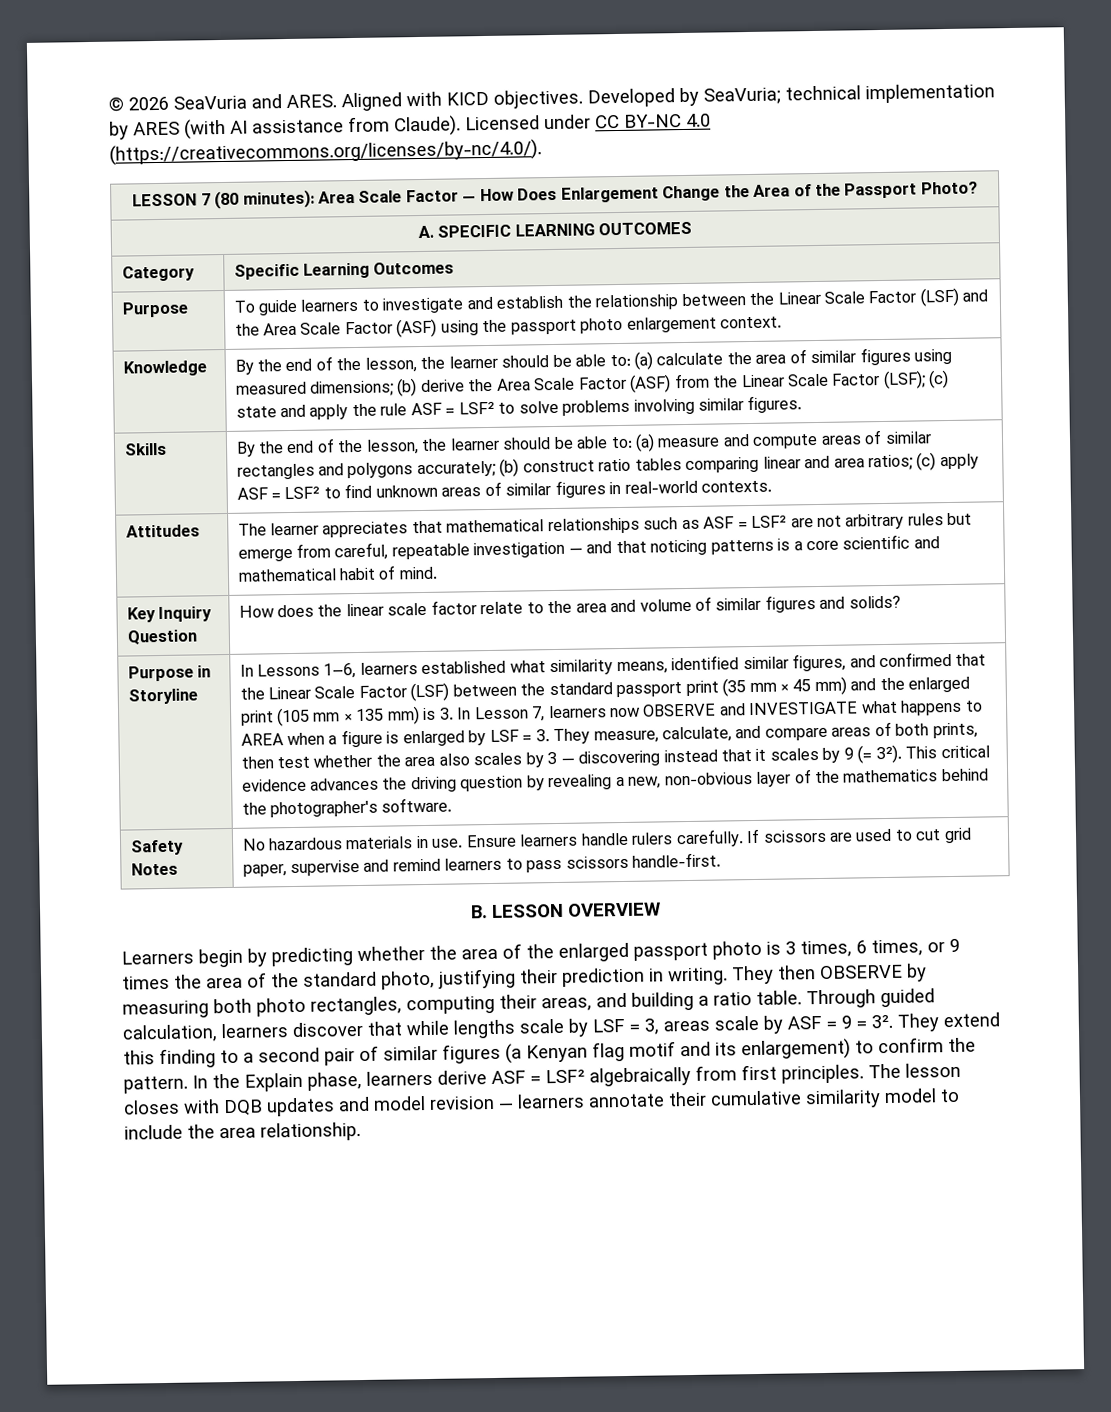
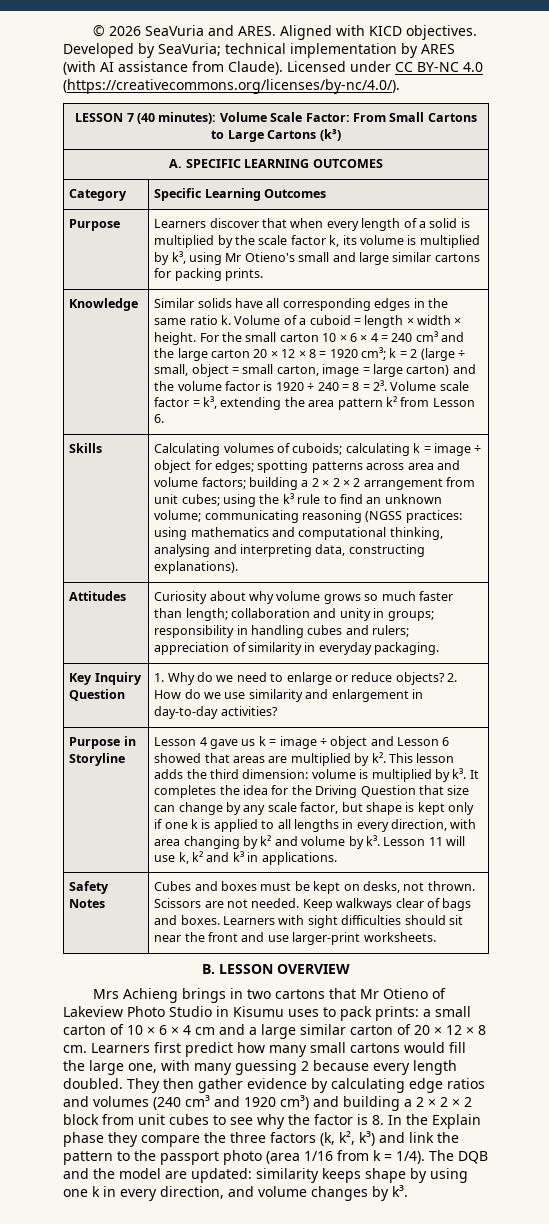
[214,181,978,210] (80 minutes): Area Scale Factor — How Does Enlargement Change the Area of the Passport Photo? -> [137,112,477,124] [211,128,341,142] (40 minutes): Volume Scale Factor: From Small Cartons to Large Cartons (k³)
[233,287,989,316] [234,316,783,338] [122,360,207,377] [234,347,953,375] [235,369,950,397] [235,395,803,420] [123,442,167,456] [235,430,932,457] [236,452,979,480] [236,480,772,500] [125,524,200,538] [237,512,973,538] [237,534,940,562] [237,565,438,582] [126,606,212,623] [126,629,198,645] [238,595,901,618] [127,665,211,682] [127,688,198,705] [239,651,987,679] [239,676,971,702] [240,699,983,727] [240,721,978,748] [240,744,990,769] [241,768,989,793] [241,797,453,818] [129,839,184,856] [130,862,178,876] [241,827,972,851] [242,852,722,877] [471,902,661,919] [121,938,960,968] [122,963,927,990] [122,988,935,1019] [122,1012,1000,1043] [123,1037,976,1069] [123,1062,961,1094] [123,1088,960,1117] [124,1122,361,1142] To guide learners to investigate and establish the relationship between the Linear Scale Factor (LSF) and the Area Scale Factor (ASF) using the passport photo enlargement context. // Knowledge | By the end of the lesson, the learner should be able to: (a) calculate the area of similar figures using measured dimensions; (b) derive the Area Scale Factor (ASF) from the Linear Scale Factor (LSF); (c) state and apply the rule ASF = LSF² to solve problems involving similar figures. // Skills | By the end of the lesson, the learner should be able to: (a) measure and compute areas of similar rectangles and polygons accurately; (b) construct ratio tables comparing linear and area ratios; (c) apply ASF = LSF² to find unknown areas of similar figures in real-world contexts. // Attitudes | The learner appreciates that mathematical relationships such as ASF = LSF² are not arbitrary rules but emerge from careful, repeatable investigation — and that noticing patterns is a core scientific and mathematical habit of mind. // Key Inquiry Question | How does the linear scale factor relate to the area and volume of similar figures and solids? // Purpose in Storyline | In Lessons 1–6, learners established what similarity means, identified similar figures, and confirmed that the Linear Scale Factor (LSF) between the standard passport print (35 mm × 45 mm) and the enlarged print (105 mm × 135 mm) is 3. In Lesson 7, learners now OBSERVE and INVESTIGATE what happens to AREA when a figure is enlarged by LSF = 3. They measure, calculate, and compare areas of both prints, then test whether the area also scales by 3 — discovering instead that it scales by 9 (= 3²). This critical evidence advances the driving question by revealing a new, non-obvious layer of the mathematics behind the photographer's software. // Safety Notes | No hazardous materials in use. Ensure learners handle rulers carefully. If scissors are used to cut grid paper, supervise and remind learners to pass scissors handle-first. // B. LESSON OVERVIEW // Learners begin by predicting whether the area of the enlarged passport photo is 3 times, 6 times, or 9 times the area of the standard photo, justifying their prediction in writing. They then OBSERVE by measuring both photo rectangles, computing their areas, and building a ratio table. Through guided calculation, learners discover that while lengths scale by LSF = 3, areas scale by ASF = 9 = 3². They extend this finding to a second pair of similar figures (a Kenyan flag motif and its enlargement) to confirm the pattern. In the Explain phase, learners derive ASF = LSF² algebraically from first principles. The lesson closes with DQB updates and model revision — learners annotate their cumulative similarity model to include the area relationship. -> [154,218,470,231] [154,235,480,248] [154,251,480,265] [154,268,264,281] [69,298,139,311] [154,298,448,311] [154,315,462,328] [154,331,465,345] [154,347,465,361] [154,364,476,377] [154,380,469,391] [154,396,475,410] [154,414,165,423] [69,443,103,453] [154,443,482,456] [154,460,460,473] [154,477,476,490] [154,493,442,507] [154,510,462,523] [154,527,443,540] [154,544,425,557] [154,561,239,574] [69,591,127,601] [154,591,453,604] [154,608,434,621] [154,625,410,638] [154,642,440,655] [69,672,142,685] [69,689,126,701] [154,672,458,685] [154,689,423,702] [154,706,278,719] [69,736,136,749] [69,753,126,766] [154,736,450,749] [154,752,455,766] [154,768,479,782] [154,785,470,798] [154,802,475,815] [154,819,477,832] [154,835,466,849] [154,851,337,865] [69,881,110,894] [69,899,106,908] [154,881,475,894] [154,898,472,911] [154,915,463,928] [154,932,436,945] [202,964,350,974] [93,988,447,1003] [63,1006,471,1021] [63,1024,486,1039] [63,1042,466,1057] [63,1060,457,1075] [63,1078,485,1093] [63,1095,472,1111] [63,1114,481,1129] [63,1131,459,1147] [63,1150,488,1165] [63,1168,468,1183] [63,1185,408,1201] Learners discover that when every length of a solid is multiplied by the scale factor k, its volume is multiplied by k³, using Mr Otieno's small and large similar cartons for packing prints. // Knowledge | Similar solids have all corresponding edges in the same ratio k. Volume of a cuboid = length × width × height. For the small carton 10 × 6 × 4 = 240 cm³ and the large carton 20 × 12 × 8 = 1920 cm³; k = 2 (large ÷ small, object = small carton, image = large carton) and the volume factor is 1920 ÷ 240 = 8 = 2³. Volume scale factor = k³, extending the area pattern k² from Lesson 6. // Skills | Calculating volumes of cuboids; calculating k = image ÷ object for edges; spotting patterns across area and volume factors; building a 2 × 2 × 2 arrangement from unit cubes; using the k³ rule to find an unknown volume; communicating reasoning (NGSS practices: using mathematics and computational thinking, analysing and interpreting data, constructing explanations). // Attitudes | Curiosity about why volume grows so much faster than length; collaboration and unity in groups; responsibility in handling cubes and rulers; appreciation of similarity in everyday packaging. // Key Inquiry Question | 1. Why do we need to enlarge or reduce objects? 2. How do we use similarity and enlargement in day-to-day activities? // Purpose in Storyline | Lesson 4 gave us k = image ÷ object and Lesson 6 showed that areas are multiplied by k². This lesson adds the third dimension: volume is multiplied by k³. It completes the idea for the Driving Question that size can change by any scale factor, but shape is kept only if one k is applied to all lengths in every direction, with area changing by k² and volume by k³. Lesson 11 will use k, k² and k³ in applications. // Safety Notes | Cubes and boxes must be kept on desks, not thrown. Scissors are not needed. Keep walkways clear of bags and boxes. Learners with sight difficulties should sit near the front and use larger-print worksheets. // B. LESSON OVERVIEW // Mrs Achieng brings in two cartons that Mr Otieno of Lakeview Photo Studio in Kisumu uses to pack prints: a small carton of 10 × 6 × 4 cm and a large similar carton of 20 × 12 × 8 cm. Learners first predict how many small cartons would fill the large one, with many guessing 2 because every length doubled. They then gather evidence by calculating edge ratios and volumes (240 cm³ and 1920 cm³) and building a 2 × 2 × 2 block from unit cubes to see why the factor is 8. In the Explain phase they compare the three factors (k, k², k³) and link the pattern to the passport photo (area 1/16 from k = 1/4). The DQB and the model are updated: similarity keeps shape by using one k in every direction, and volume changes by k³.

